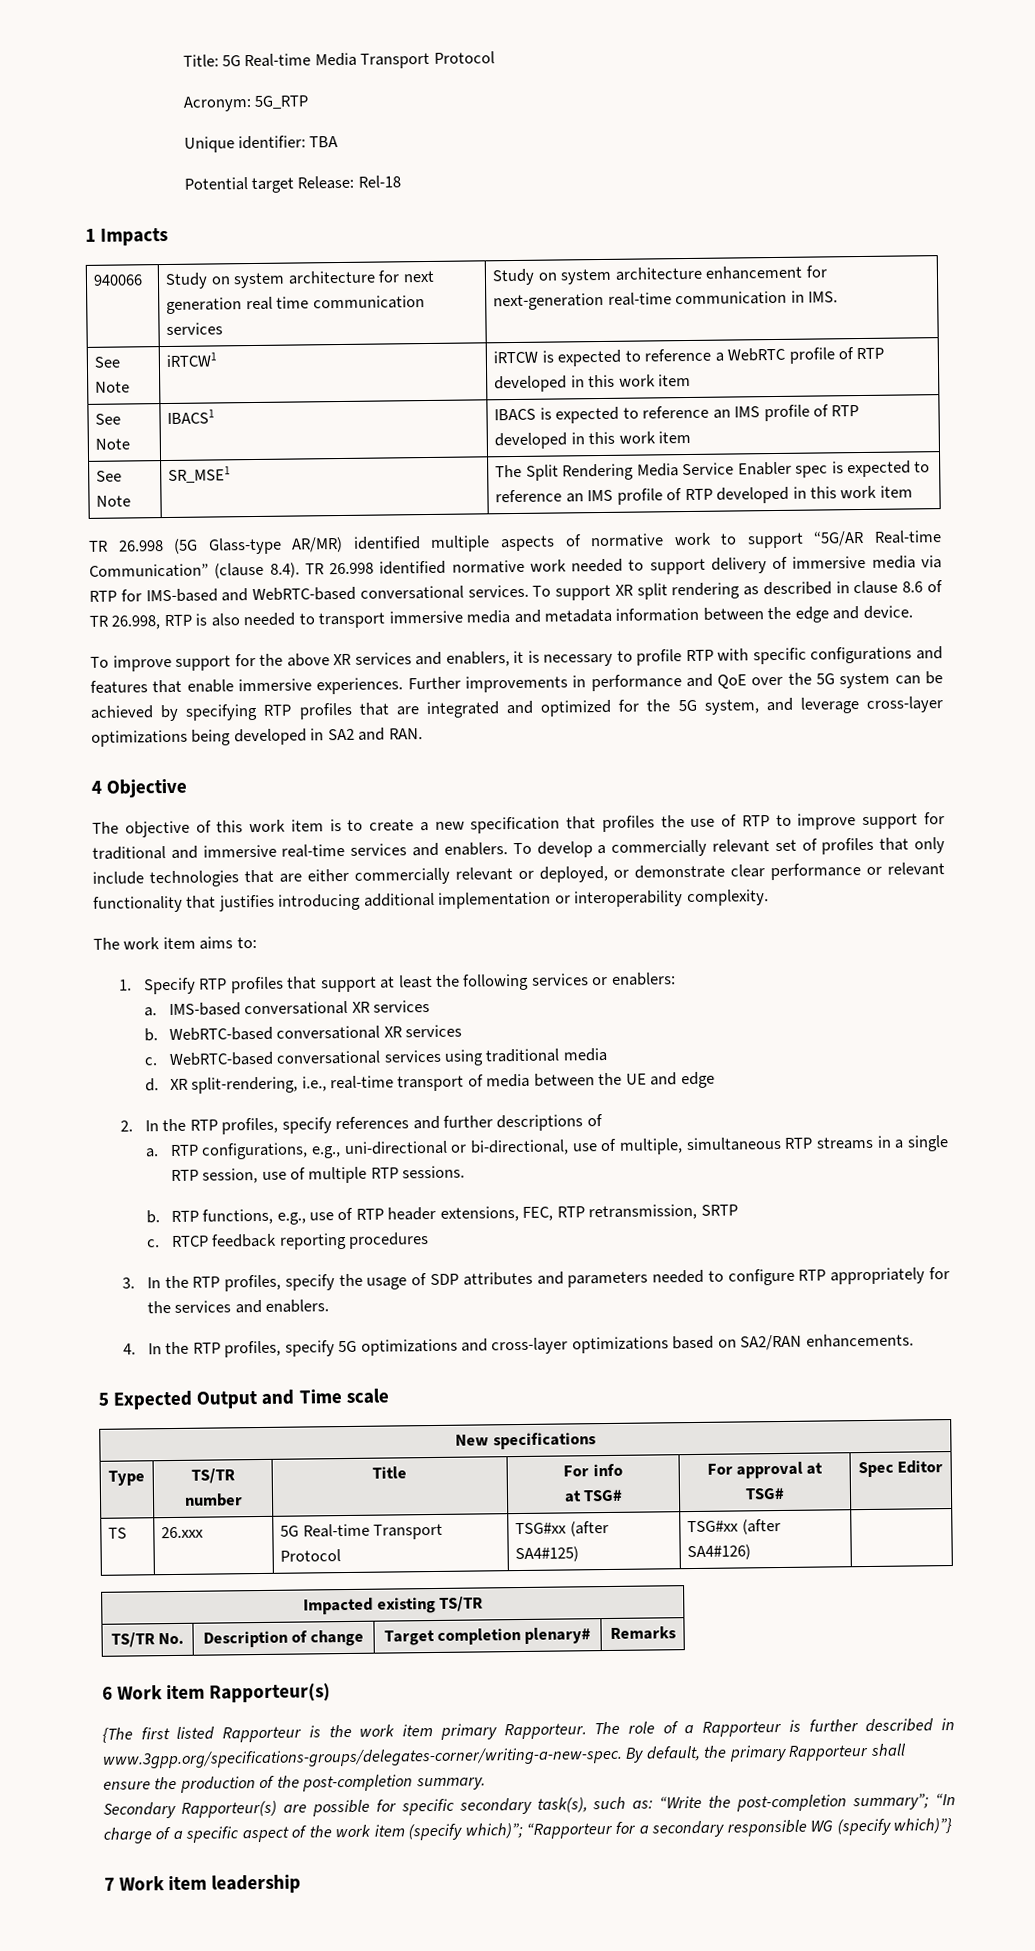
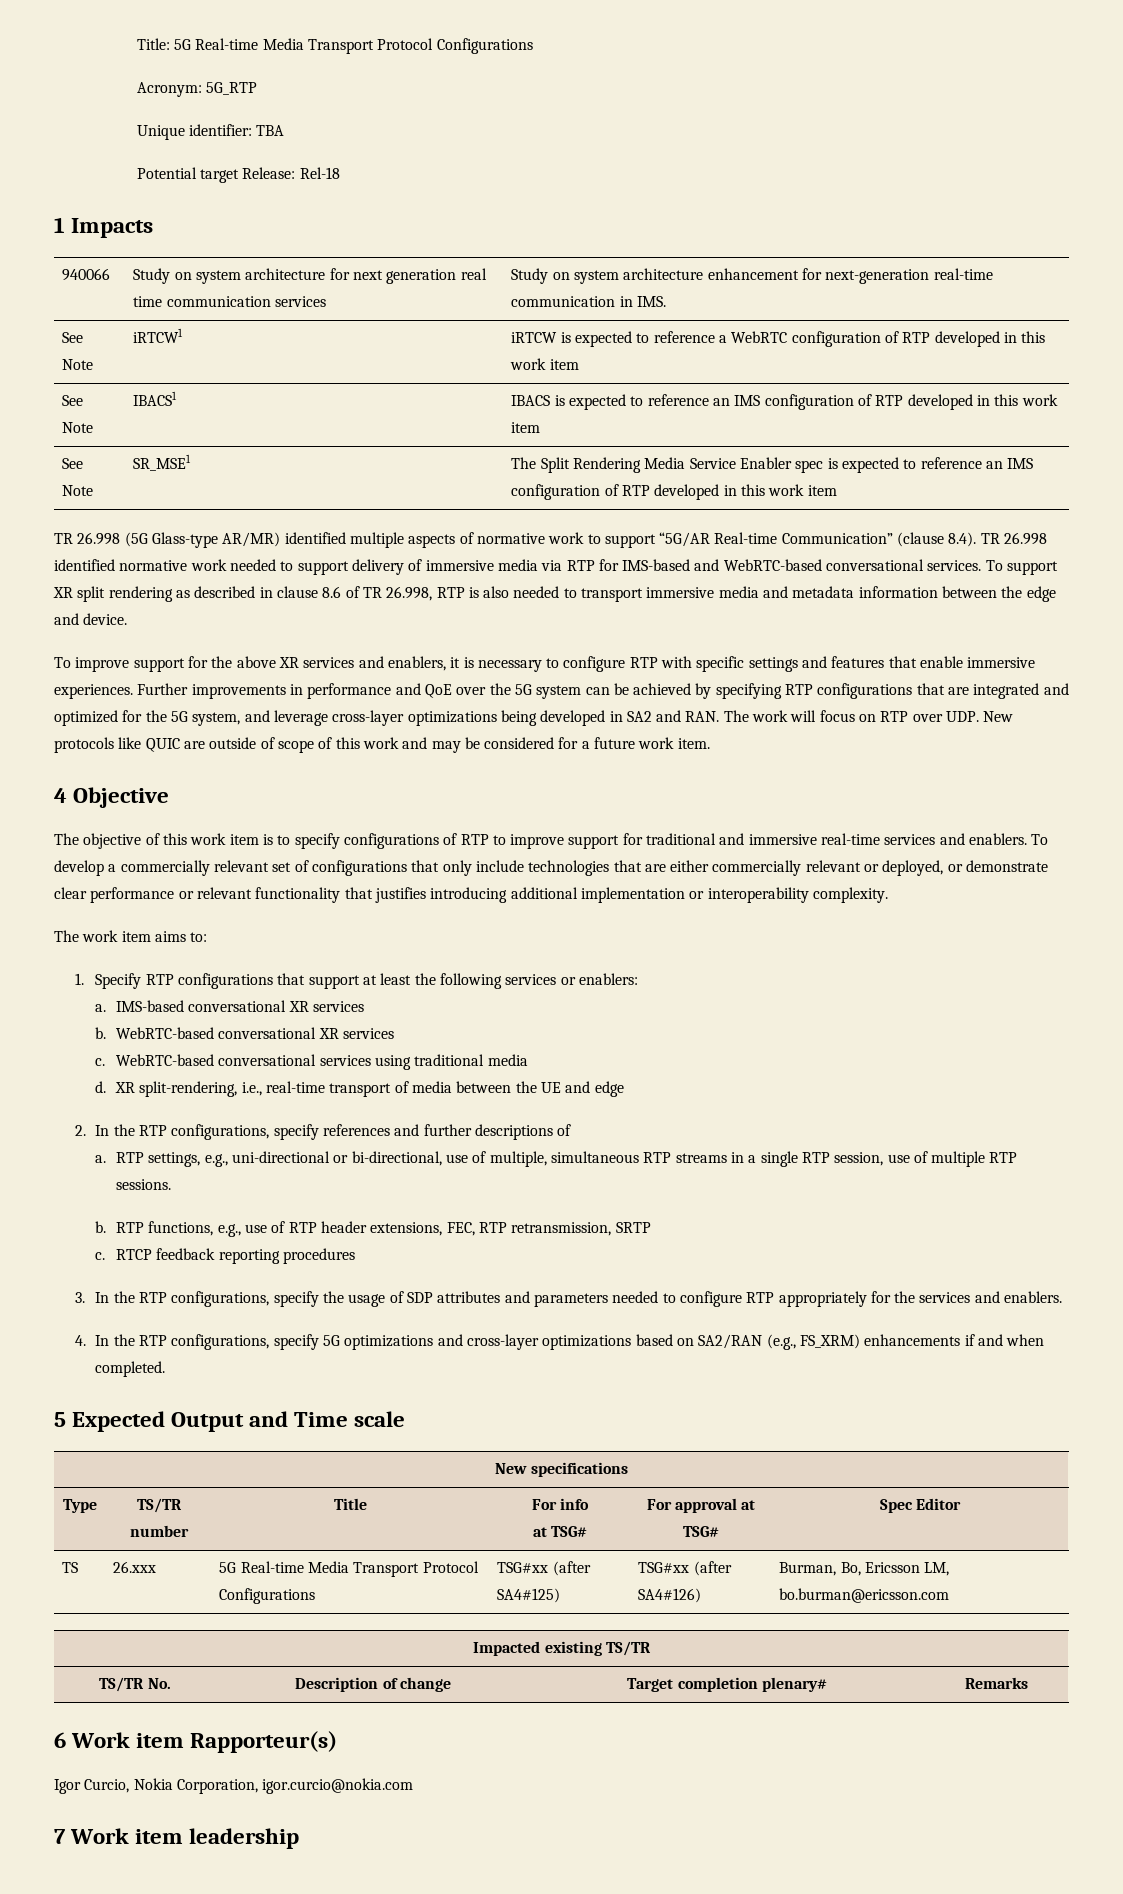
(495, 57) none -> [436,38,533,54] Configurations
[788,347,835,364] profile -> [791,331,881,347] configuration
[763,404,810,422] profile -> [764,394,854,410] configuration
[616,488,663,505] profile -> [511,484,601,500] configuration
[636,649,683,666] profile -> [563,656,626,672] configure
[810,646,913,664] configurations -> [748,657,798,672] settings
[298,702,353,720] profiles -> [817,683,913,699] configurations
(423, 734) none -> [723,710,1014,722] [54,737,710,753] The work will focus on RTP over UDP. New protocols like QUIC are outside of scope of this work and may be considered for a future work item.
[369,815,716,834] create a new specification that profiles the use -> [294,833,439,849] specify configurations
[821,837,875,855] profiles -> [311,860,407,876] configurations
[230,976,284,994] profiles -> [178,973,274,989] configurations
[221,1117,279,1135] profiles, -> [171,1124,270,1140] configurations,
[201,1142,309,1160] configurations, -> [148,1152,201,1167] settings,
[224,1274,282,1292] profiles, -> [171,1291,270,1307] configurations,
[224,1340,282,1358] profiles, -> [171,1334,270,1350] configurations,
[805,1333,914,1348] enhancements. -> [766,1334,1045,1350] [95,1361,166,1377] (e.g., FS_XRM) enhancements if and when completed.
[373,1523,444,1540] [280,1549,342,1562] Transport Protocol -> [308,1561,479,1577] [219,1588,316,1604] Media Transport Protocol Configurations
(752, 1552) none -> [779,1562,950,1576] [779,1588,950,1603] Burman, Bo, Ericsson LM, bo.burman@ericsson.com
[102,1718,955,1743] [102,1743,907,1769] [103,1774,486,1793] [103,1792,957,1819] [103,1818,953,1844] {The first listed Rapporteur is the work item primary Rapporteur. The role of a Rapporteur is further described in www.3gpp.org/specifications-groups/delegates-corner/writing-a-new-spec. By default, the primary Rapporteur shall ensure the production of the post-completion summary. // Secondary Rapporteur(s) are possible for specific secondary task(s), such as: “Write the post-completion summary”; “In charge of a specific aspect of the work item (specify which)”; “Rapporteur for a secondary responsible WG (specify which)”} -> [54,1778,414,1794] Igor Curcio, Nokia Corporation, igor.curcio@nokia.com

